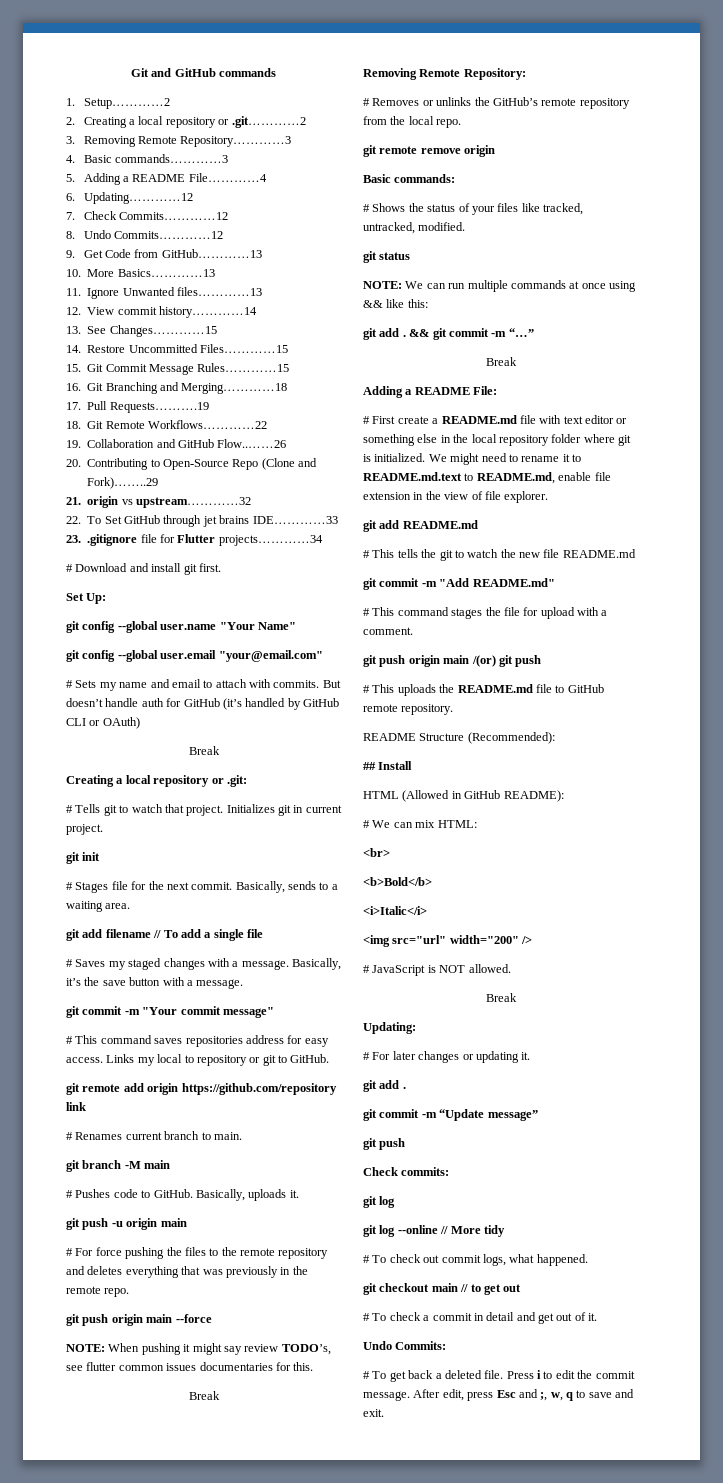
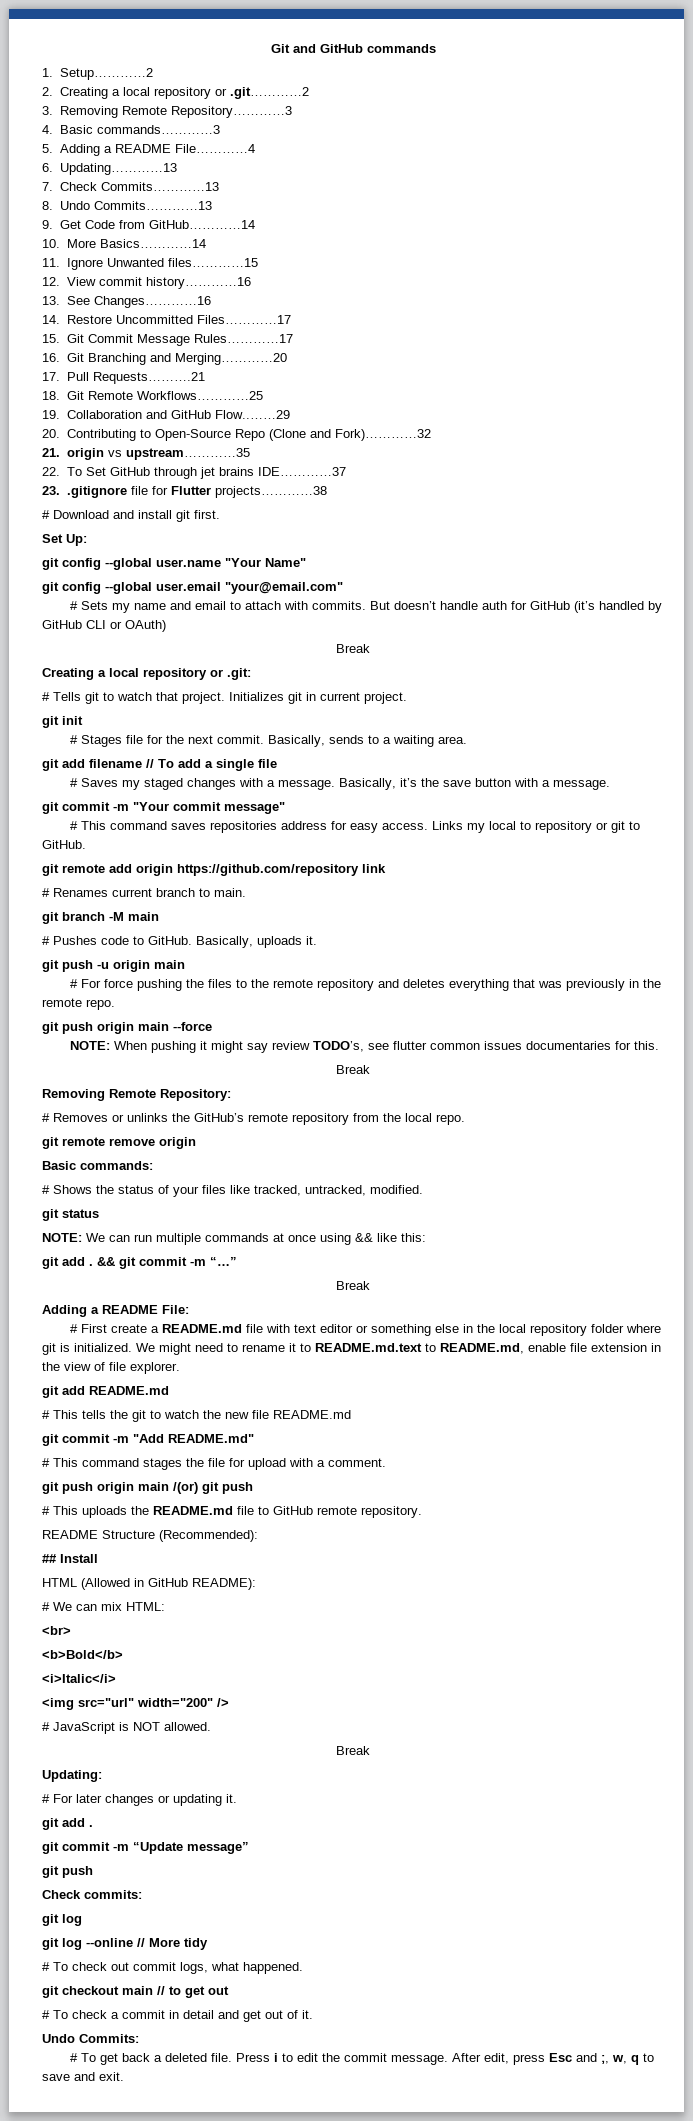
[83,192,193,204] Updating…………12 -> [59,163,177,175] Updating…………13
[119,212,229,220] Commits…………12 -> [100,182,219,191] Commits…………13
[114,231,224,239] Commits…………12 -> [93,201,212,210] Commits…………13
[161,249,262,258] GitHub…………13 -> [148,220,255,229] GitHub…………14
[117,269,215,277] Basics…………13 -> [99,239,206,248] Basics…………14
[177,287,262,296] files…………13 -> [167,258,258,267] files…………15
[159,306,257,318] history…………14 -> [145,277,251,289] history…………16
[109,325,217,337] Changes…………15 -> [93,296,211,308] Changes…………16
[200,344,288,353] Files…………15 -> [196,315,291,324] Files…………17
[197,363,290,372] Rules…………15 -> [193,334,293,343] Rules…………17
[181,383,288,394] Merging…………18 -> [174,353,287,365] Merging…………20
[109,402,209,413] Requests……….19 -> [92,372,205,384] Requests……….21
[148,420,267,429] Workflows…………22 -> [136,391,263,400] Workflows…………25
[217,439,287,448] Flow..……26 -> [214,410,290,419] Flow..……29
[87,477,159,489] Fork)……..29 -> [334,429,431,441] Fork)…………32
[136,497,251,508] upstream…………32 -> [125,448,250,460] upstream…………35
[252,516,338,524] IDE…………33 -> [257,467,346,476] IDE…………37
[218,535,323,546] projects…………34 -> [214,486,327,498] projects…………38

